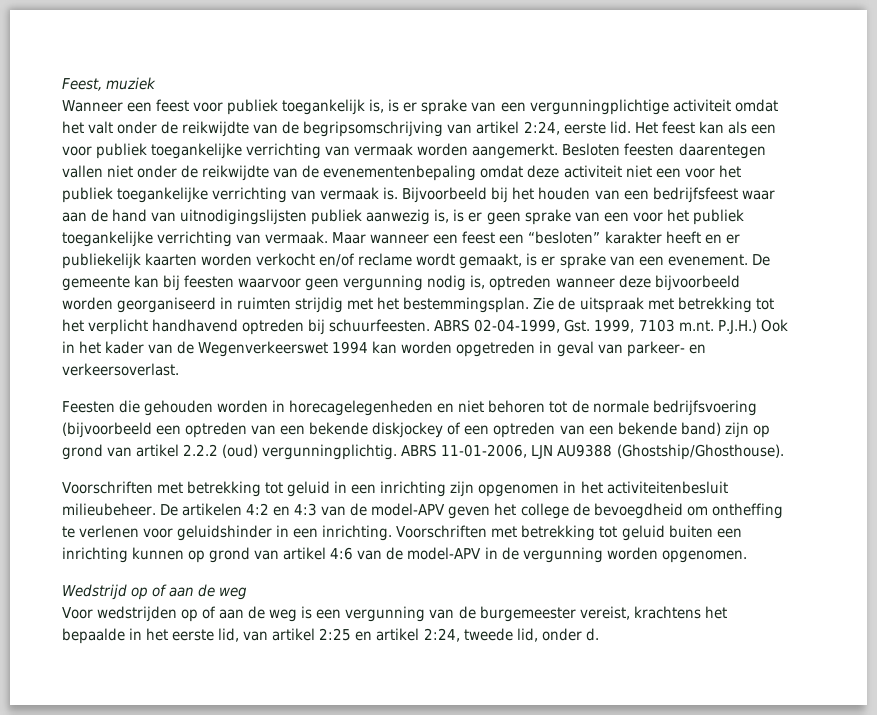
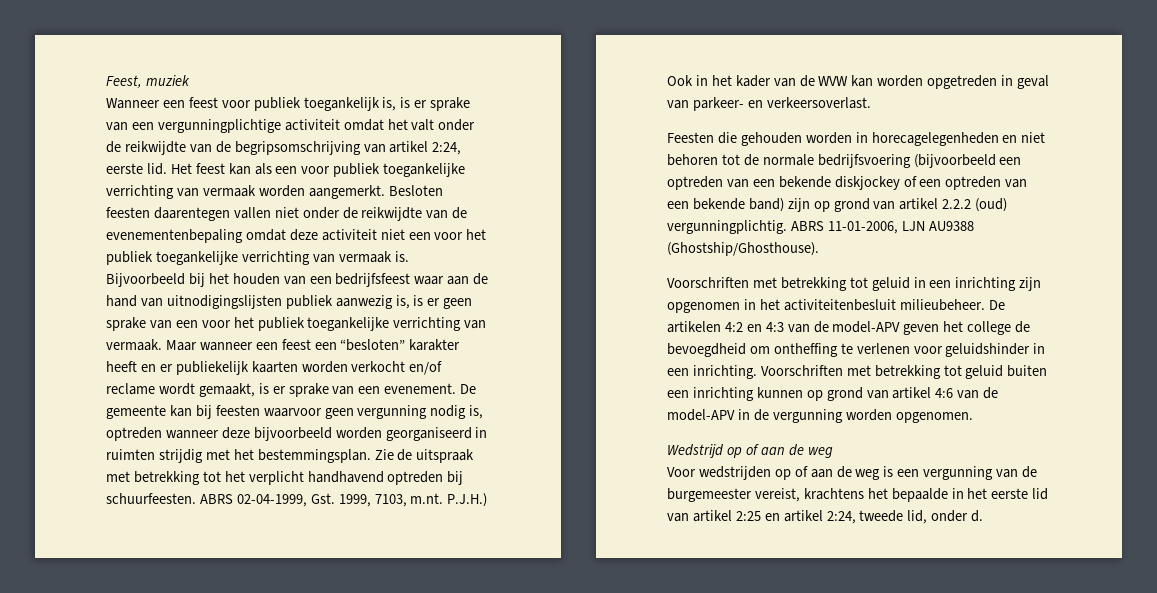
[638,319,675,332] 7103 -> [374,494,407,507] 7103,
[198,341,369,357] Wegenverkeerswet 1994 -> [818,76,849,86] WVW
[218,628,240,642] lid, -> [1032,488,1049,500] lid

